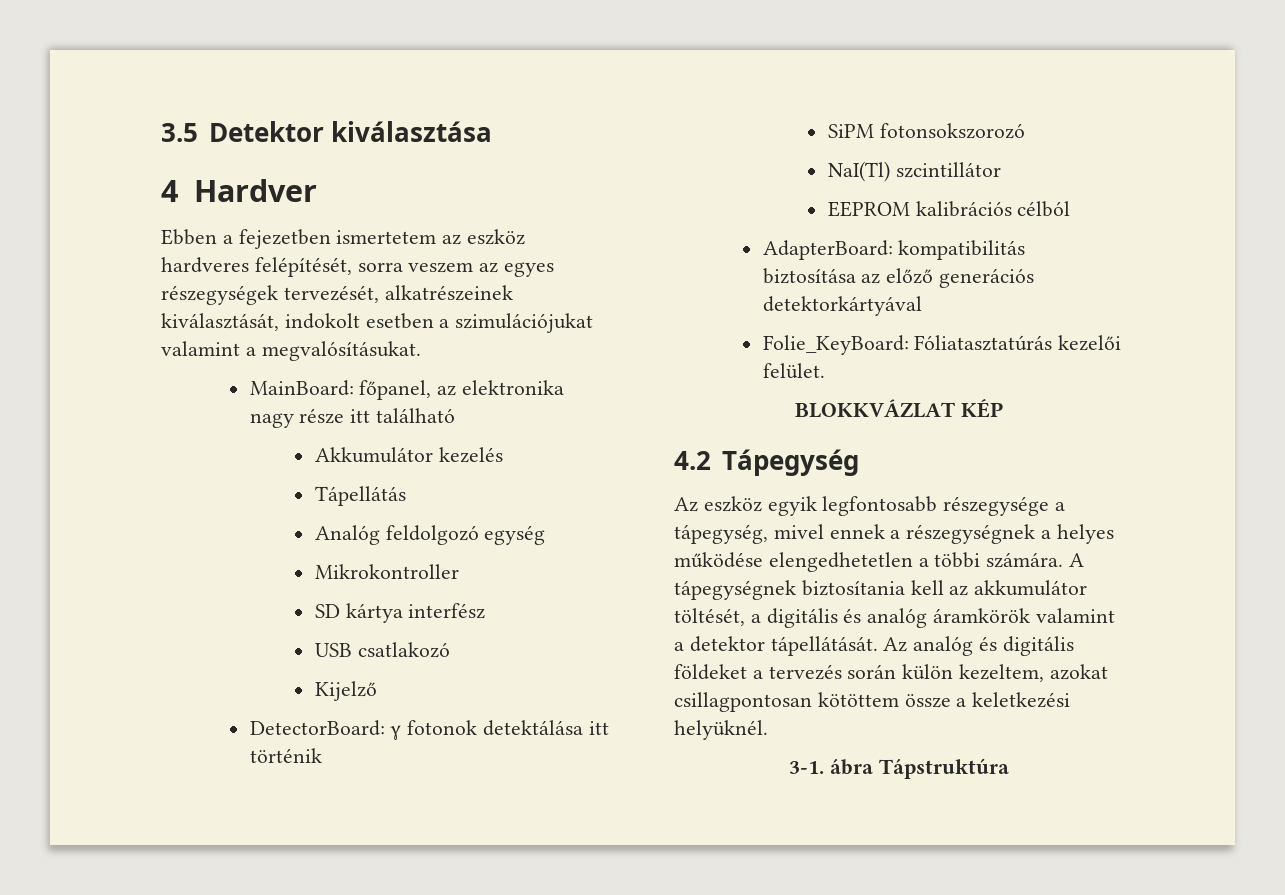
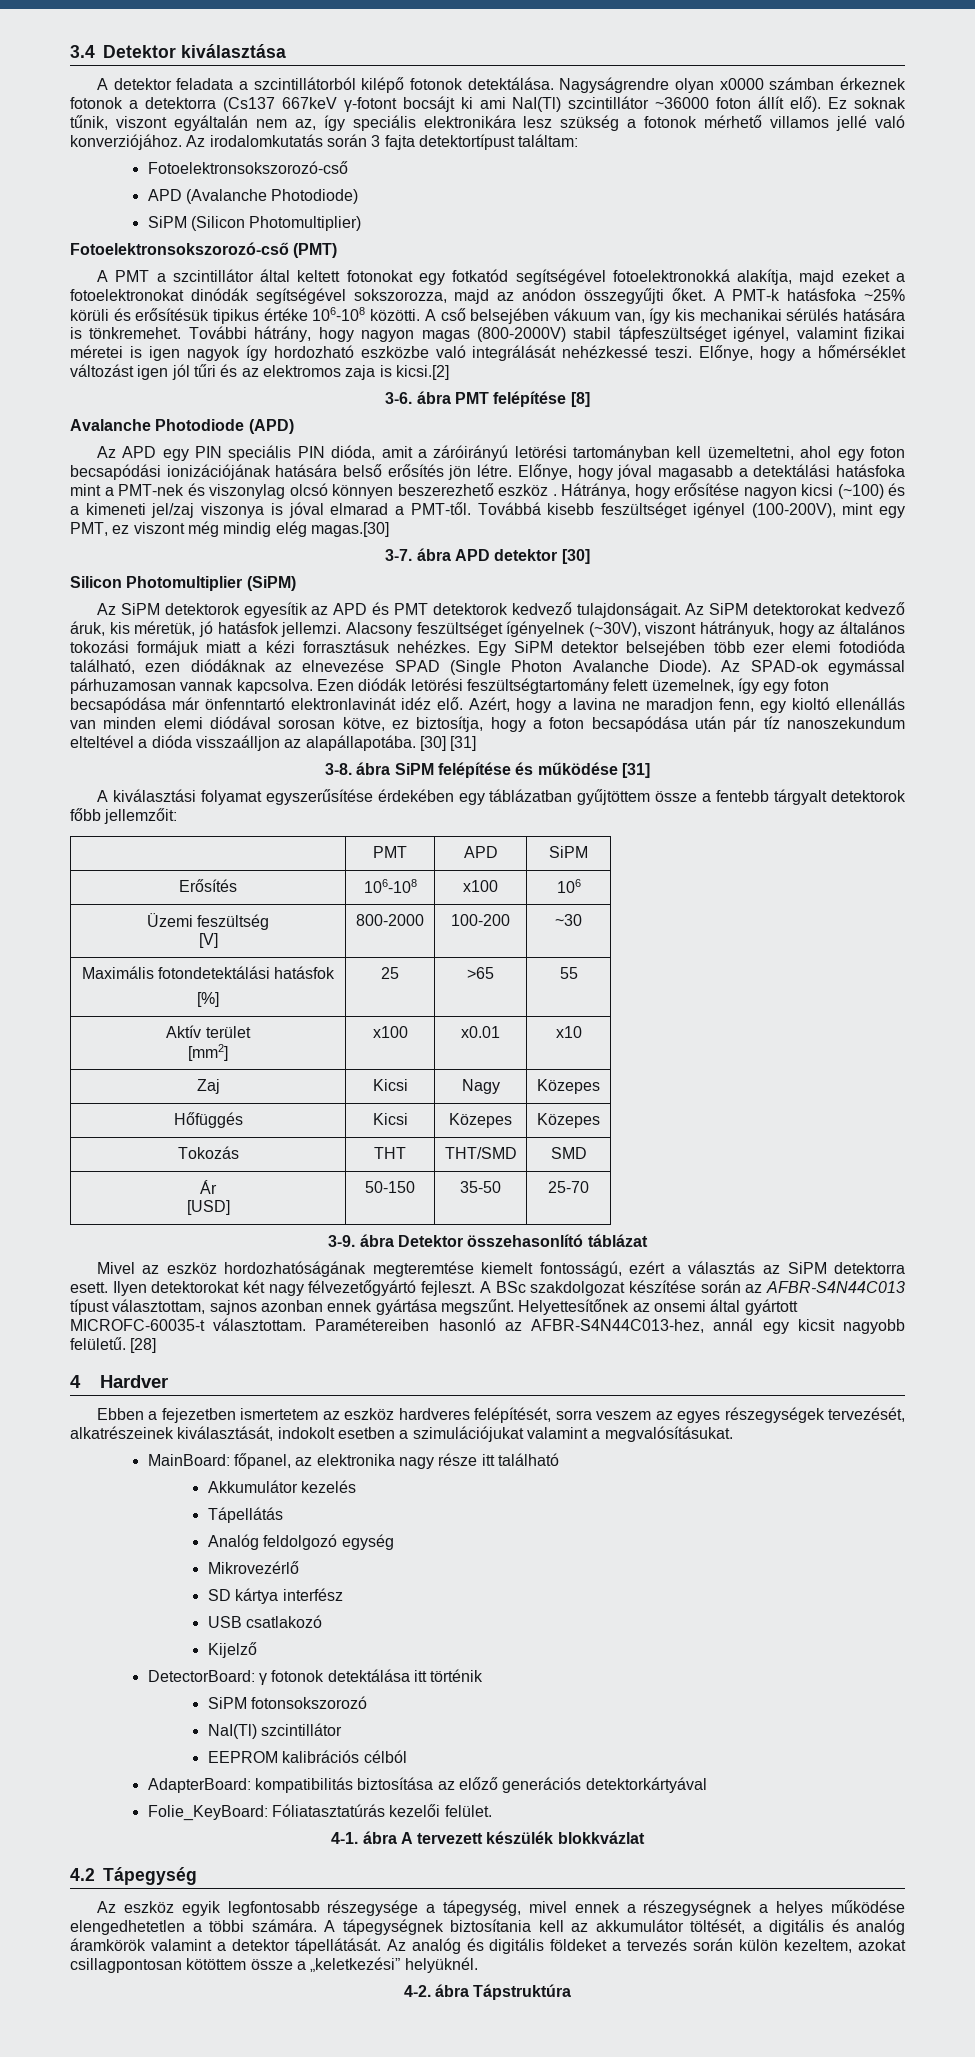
[161,123,198,142] 3.5 -> [70,45,95,58] 3.4
(492, 131) none -> [96,77,906,93] [70,96,906,112] [70,115,906,131] [70,134,579,150] [147,161,348,174] [147,189,359,204] [147,216,362,231] [70,242,338,258] [96,269,906,285] [70,288,906,304] [70,307,905,324] [70,326,905,342] [70,345,907,361] [70,364,449,380] [385,391,590,407] [70,419,294,434] [96,445,905,461] [70,464,906,480] [70,483,905,499] [70,502,906,518] [70,521,389,537] [385,548,590,564] [70,576,296,591] [96,602,905,618] [70,621,905,637] [70,640,905,656] [70,659,906,675] [70,678,829,694] [70,697,906,713] [70,716,906,732] [70,735,477,751] [325,762,650,778] [96,789,906,805] [70,808,178,824] [373,846,407,858] [463,846,498,858] [549,846,588,858] [179,879,237,892] [363,879,417,893] [463,880,498,892] [556,879,581,893] [146,913,270,930] [198,933,218,948] [356,914,424,926] [451,914,510,926] [555,914,582,926] [81,966,336,979] [197,992,219,1007] [381,967,399,979] [467,967,494,979] [559,967,578,979] [166,1025,251,1038] [188,1044,228,1061] [372,1026,408,1038] [461,1026,500,1038] [555,1026,582,1038] [196,1079,220,1094] [372,1079,408,1091] [461,1079,500,1094] [537,1079,600,1094] [173,1112,243,1128] [372,1113,408,1125] [449,1113,512,1128] [537,1113,600,1128] [177,1146,239,1159] [374,1147,406,1159] [444,1147,517,1159] [550,1147,587,1159] [200,1180,217,1194] [186,1200,230,1215] [365,1181,415,1193] [460,1181,501,1193] [548,1181,589,1193] [328,1234,648,1247] [96,1261,906,1277] [70,1280,906,1296] [70,1299,798,1315] [70,1318,905,1334] [70,1337,157,1353] // A detektor feladata a szcintillátorból kilépő fotonok detektálása. Nagyságrendre olyan x0000 számban érkeznek fotonok a detektorra (Cs137 667keV γ-fotont bocsájt ki ami NaI(Tl) szcintillátor ~36000 foton állít elő). Ez soknak tűnik, viszont egyáltalán nem az, így speciális elektronikára lesz szükség a fotonok mérhető villamos jellé való konverziójához. Az irodalomkutatás során 3 fajta detektortípust találtam: // Fotoelektronsokszorozó-cső // APD (Avalanche Photodiode) // SiPM (Silicon Photomultiplier) // Fotoelektronsokszorozó-cső (PMT) // A PMT a szcintillátor által keltett fotonokat egy fotkatód segítségével fotoelektronokká alakítja, majd ezeket a fotoelektronokat dinódák segítségével sokszorozza, majd az anódon összegyűjti őket. A PMT-k hatásfoka ~25% körüli és erősítésük tipikus értéke 106-108 közötti. A cső belsejében vákuum van, így kis mechanikai sérülés hatására is tönkremehet. További hátrány, hogy nagyon magas (800-2000V) stabil tápfeszültséget igényel, valamint fizikai méretei is igen nagyok így hordozható eszközbe való integrálását nehézkessé teszi. Előnye, hogy a hőmérséklet változást igen jól tűri és az elektromos zaja is kicsi.[2] // 3-6. ábra PMT felépítése [8] // Avalanche Photodiode (APD) // Az APD egy PIN speciális PIN dióda, amit a záróirányú letörési tartományban kell üzemeltetni, ahol egy foton becsapódási ionizációjának hatására belső erősítés jön létre. Előnye, hogy jóval magasabb a detektálási hatásfoka mint a PMT-nek és viszonylag olcsó könnyen beszerezhető eszköz . Hátránya, hogy erősítése nagyon kicsi (~100) és a kimeneti jel/zaj viszonya is jóval elmarad a PMT-től. Továbbá kisebb feszültséget igényel (100-200V), mint egy PMT, ez viszont még mindig elég magas.[30] // 3-7. ábra APD detektor [30] // Silicon Photomultiplier (SiPM) // Az SiPM detektorok egyesítik az APD és PMT detektorok kedvező tulajdonságait. Az SiPM detektorokat kedvező áruk, kis méretük, jó hatásfok jellemzi. Alacsony feszültséget ígényelnek (~30V), viszont hátrányuk, hogy az általános tokozási formájuk miatt a kézi forrasztásuk nehézkes. Egy SiPM detektor belsejében több ezer elemi fotodióda található, ezen diódáknak az elnevezése SPAD (Single Photon Avalanche Diode). Az SPAD-ok egymással párhuzamosan vannak kapcsolva. Ezen diódák letörési feszültségtartomány felett üzemelnek, így egy foton becsapódása már önfenntartó elektronlavinát idéz elő. Azért, hogy a lavina ne maradjon fenn, egy kioltó ellenállás van minden elemi diódával sorosan kötve, ez biztosítja, hogy a foton becsapódása után pár tíz nanoszekundum elteltével a dióda visszaálljon az alapállapotába. [30] [31] // 3-8. ábra SiPM felépítése és működése [31] // A kiválasztási folyamat egyszerűsítése érdekében egy táblázatban gyűjtöttem össze a fentebb tárgyalt detektorok főbb jellemzőit: // | PMT | APD | SiPM // Erősítés | 106-108 | x100 | 106 // Üzemi feszültség // [V] | 800-2000 | 100-200 | ~30 // Maximális fotondetektálási hatásfok // [%] | 25 | >65 | 55 // Aktív terület // [mm2] | x100 | x0.01 | x10 // Zaj | Kicsi | Nagy | Közepes // Hőfüggés | Kicsi | Közepes | Közepes // Tokozás | THT | THT/SMD | SMD // Ár // [USD] | 50-150 | 35-50 | 25-70 // 3-9. ábra Detektor összehasonlító táblázat // Mivel az eszköz hordozhatóságának megteremtése kiemelt fontosságú, ezért a választás az SiPM detektorra esett. Ilyen detektorokat két nagy félvezetőgyártó fejleszt. A BSc szakdolgozat készítése során az AFBR-S4N44C013 típust választottam, sajnos azonban ennek gyártása megszűnt. Helyettesítőnek az onsemi által gyártott MICROFC-60035-t választottam. Paramétereiben hasonló az AFBR-S4N44C013-hez, annál egy kicsit nagyobb felületű. [28]
[314,564,459,579] Mikrokontroller -> [207,1561,299,1574] Mikrovezérlő
[795,398,1003,418] BLOKKVÁZLAT KÉP -> [331,1831,645,1844] 4-1. ábra A tervezett készülék blokkvázlat
[972,692,1071,708] keletkezési -> [310,1957,401,1972] „keletkezési”
[789,761,825,774] 3-1. -> [403,1985,431,1997] 4-2.

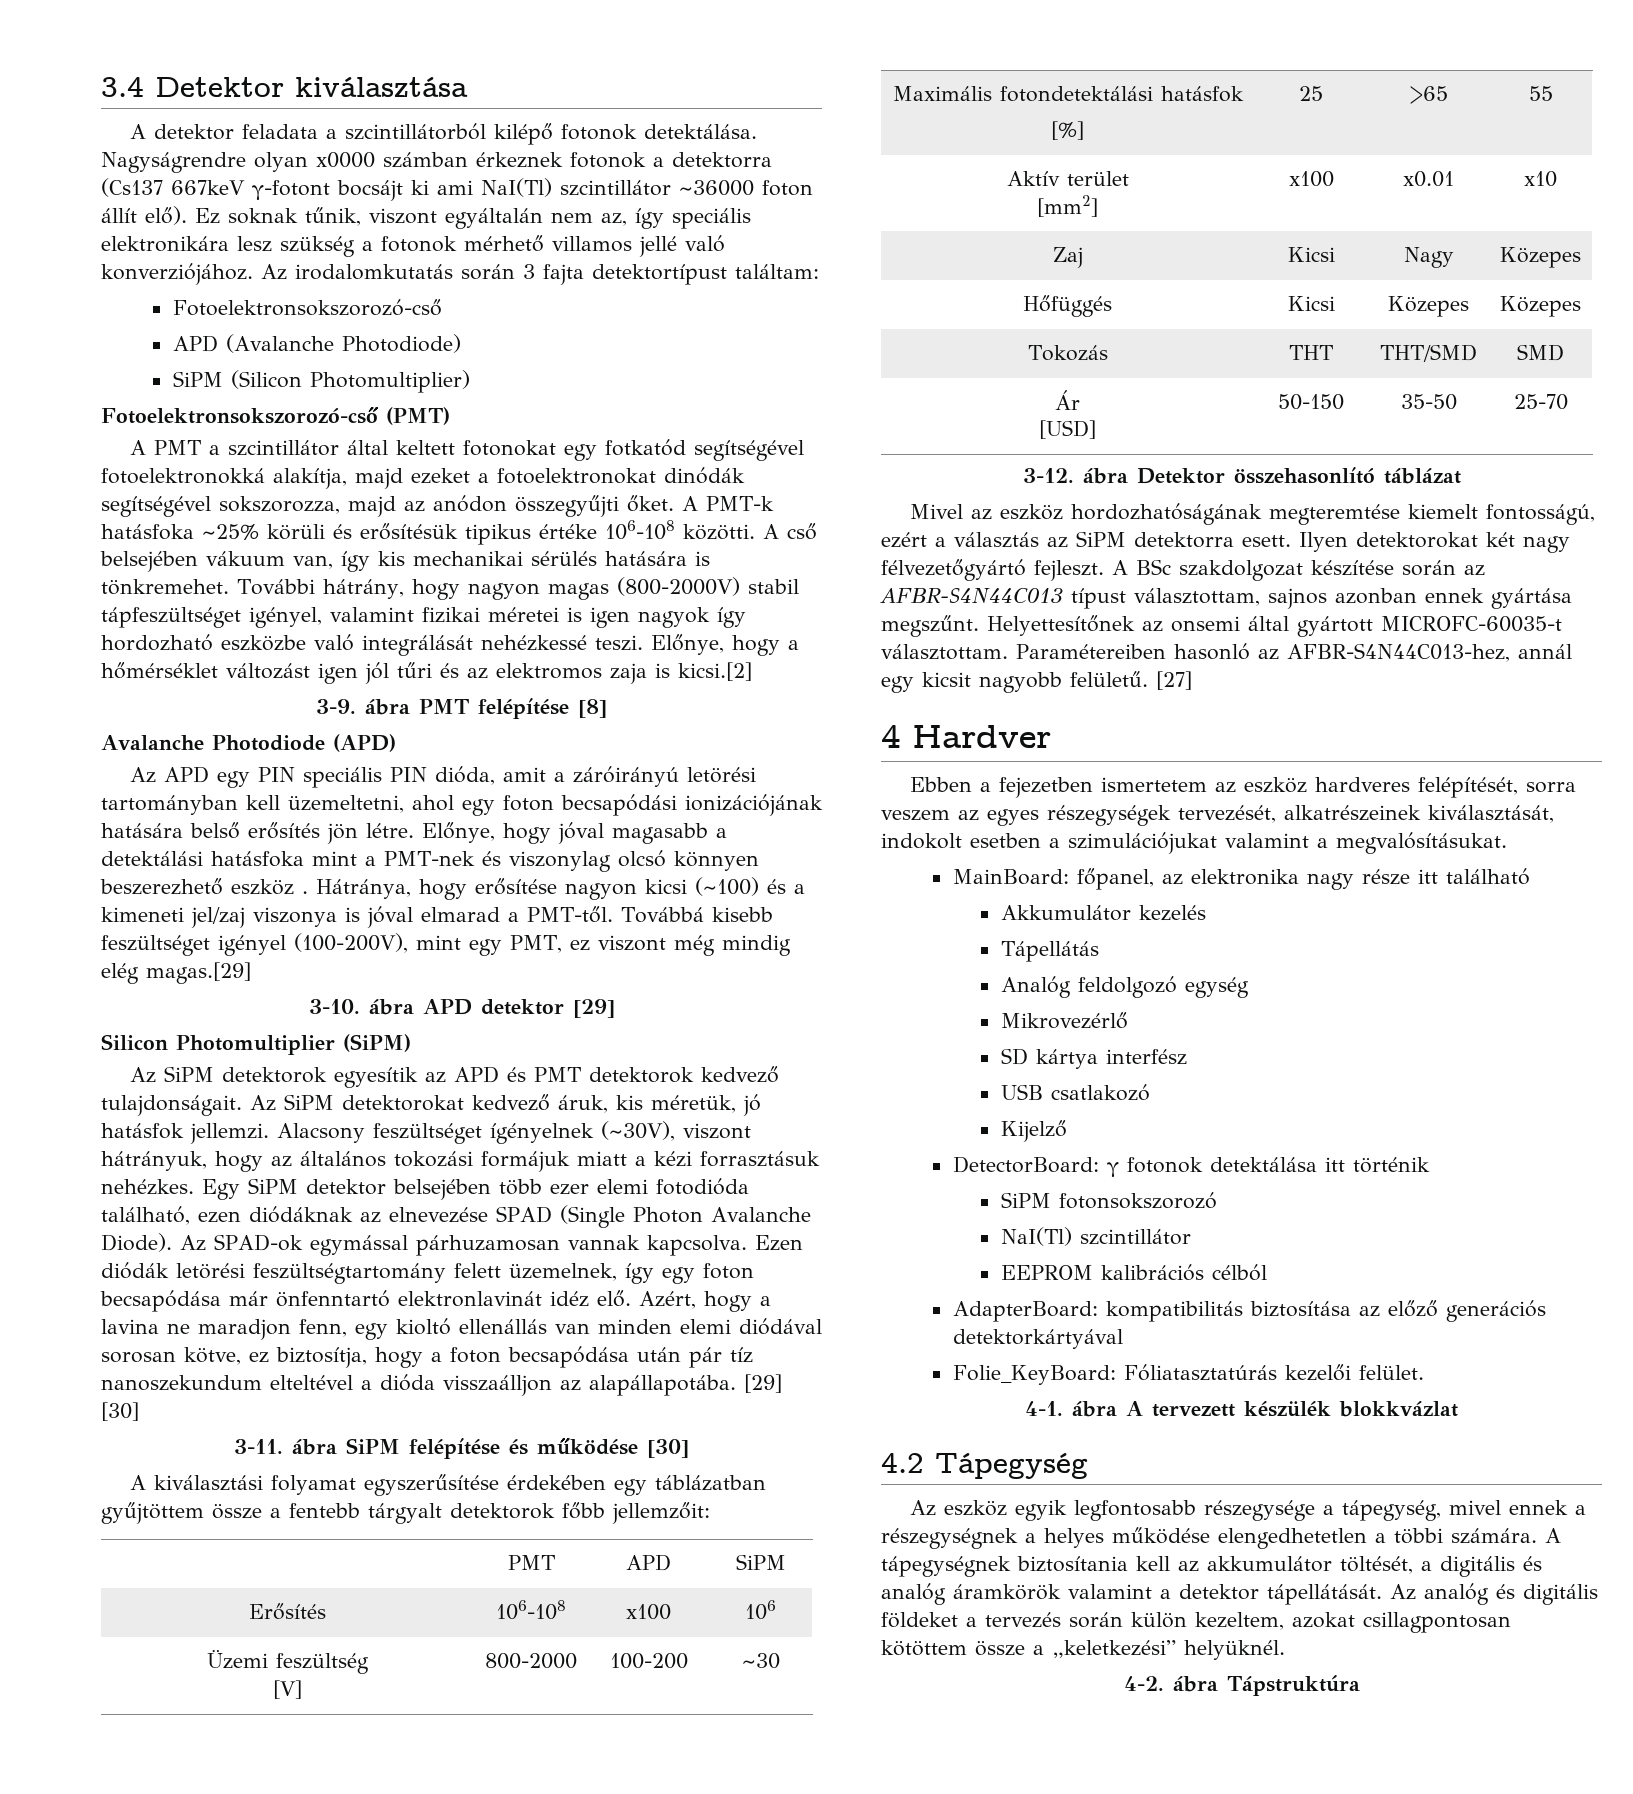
[385,392,413,404] 3-6. -> [316,699,356,714] 3-9.
[310,522,389,537] [385,549,413,561] magas.[30] // 3-7. -> [146,962,251,984] [308,999,360,1014] magas.[29] // 3-10.
[561,549,590,564] [30] -> [572,999,615,1018] [29]
[419,736,477,751] [325,763,353,775] [30] [31] // 3-8. -> [744,1374,782,1393] [101,1402,139,1421] [234,1439,283,1454] [29] [30] // 3-11.
[621,763,650,778] [31] -> [647,1439,689,1458] [30]
[328,1235,356,1247] 3-9. -> [1022,468,1074,483] 3-12.
[130,1338,157,1353] [28] -> [1156,671,1192,690] [27]

